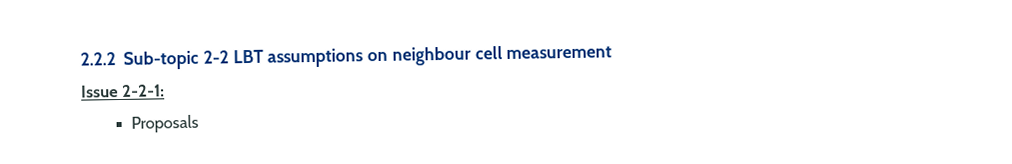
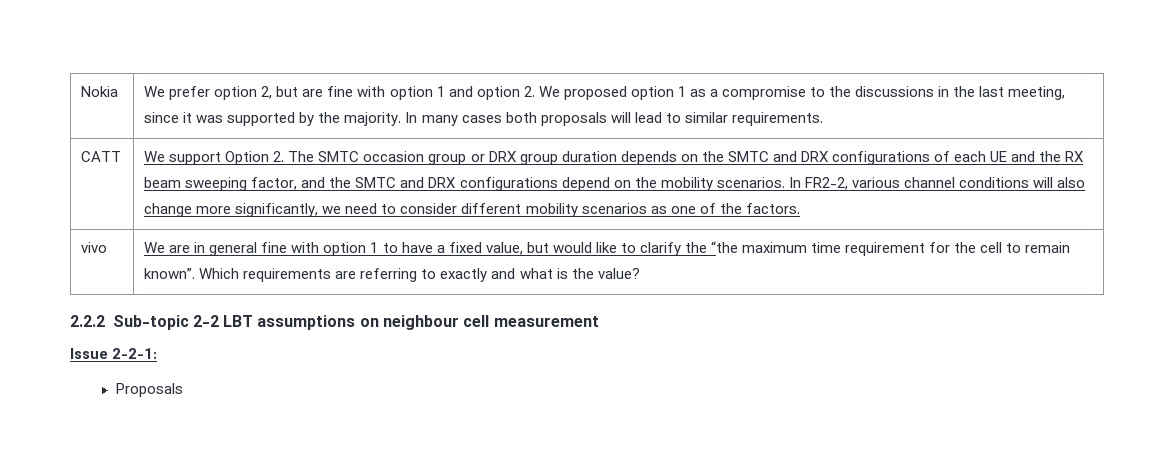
(80, 59) none -> [81,86,119,97] [144,86,1066,100] [144,112,823,126] [81,151,122,162] [144,151,1085,165] [144,177,1086,191] [144,203,800,217] [81,242,108,253] [144,241,1071,256] [144,268,640,282] Nokia | We prefer option 2, but are fine with option 1 and option 2. We proposed option 1 as a compromise to the discussions in the last meeting, since it was supported by the majority. In many cases both proposals will lead to similar requirements. // CATT | We support Option 2. The SMTC occasion group or DRX group duration depends on the SMTC and DRX configurations of each UE and the RX beam sweeping factor, and the SMTC and DRX configurations depend on the mobility scenarios. In FR2-2, various channel conditions will also change more significantly, we need to consider different mobility scenarios as one of the factors. // vivo | We are in general fine with option 1 to have a fixed value, but would like to clarify the “the maximum time requirement for the cell to remain known”. Which requirements are referring to exactly and what is the value? //

